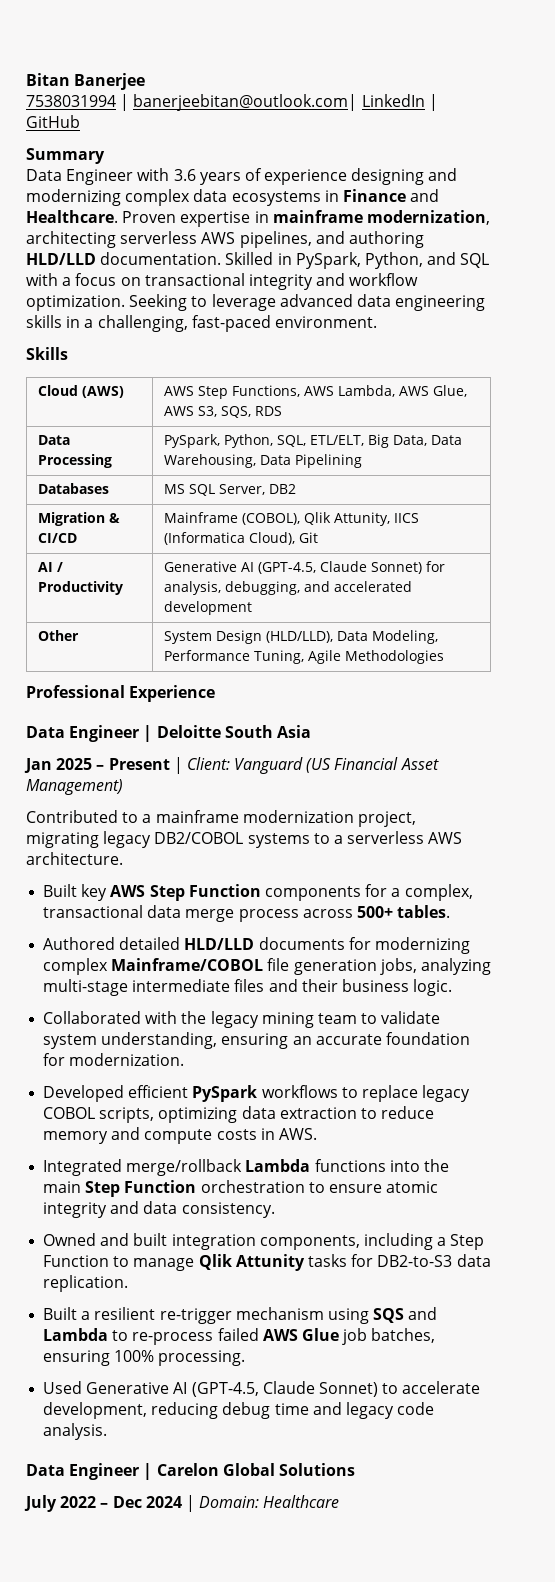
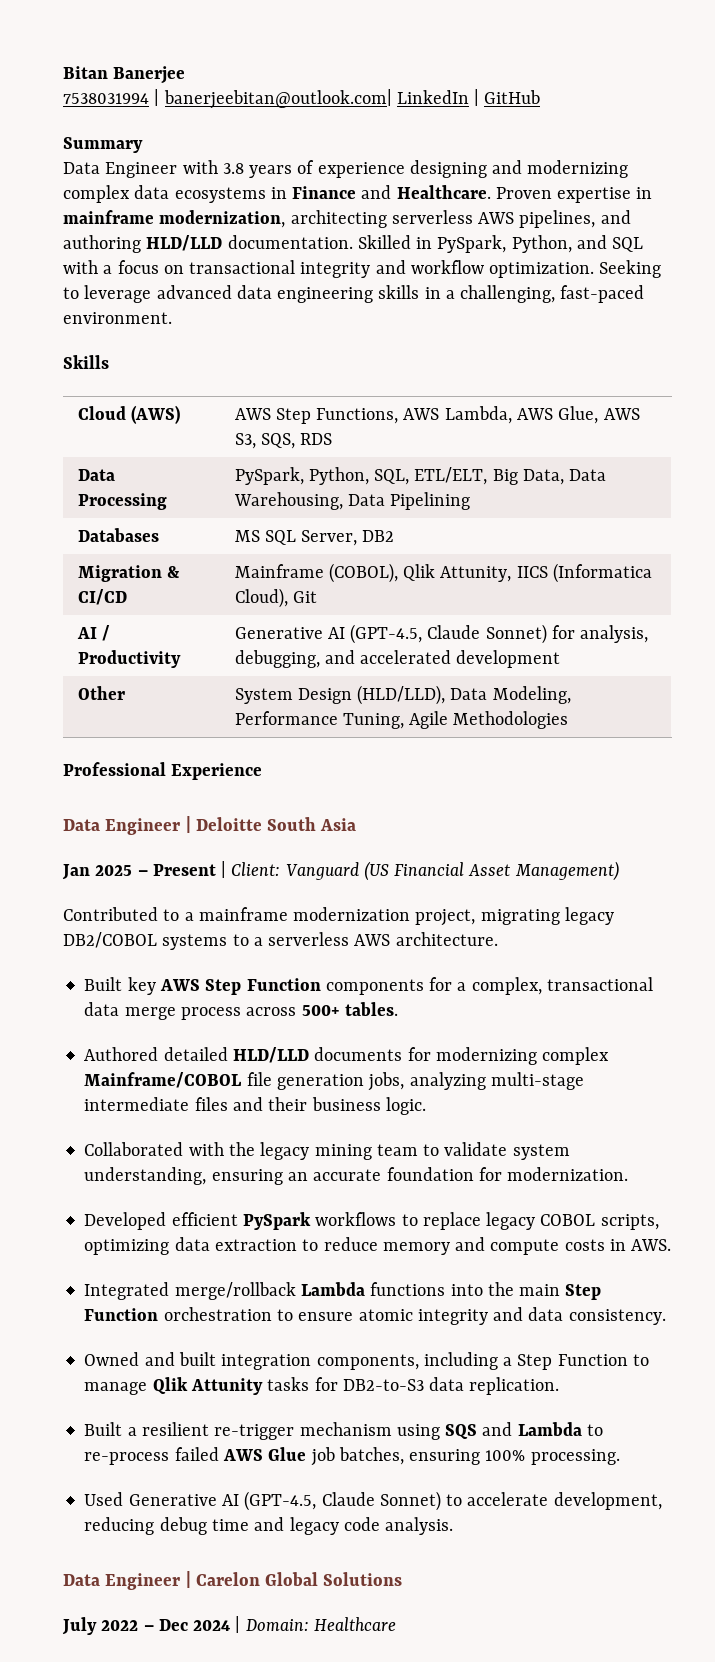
[173,169,196,181] 3.6 -> [222,163,244,174] 3.8

